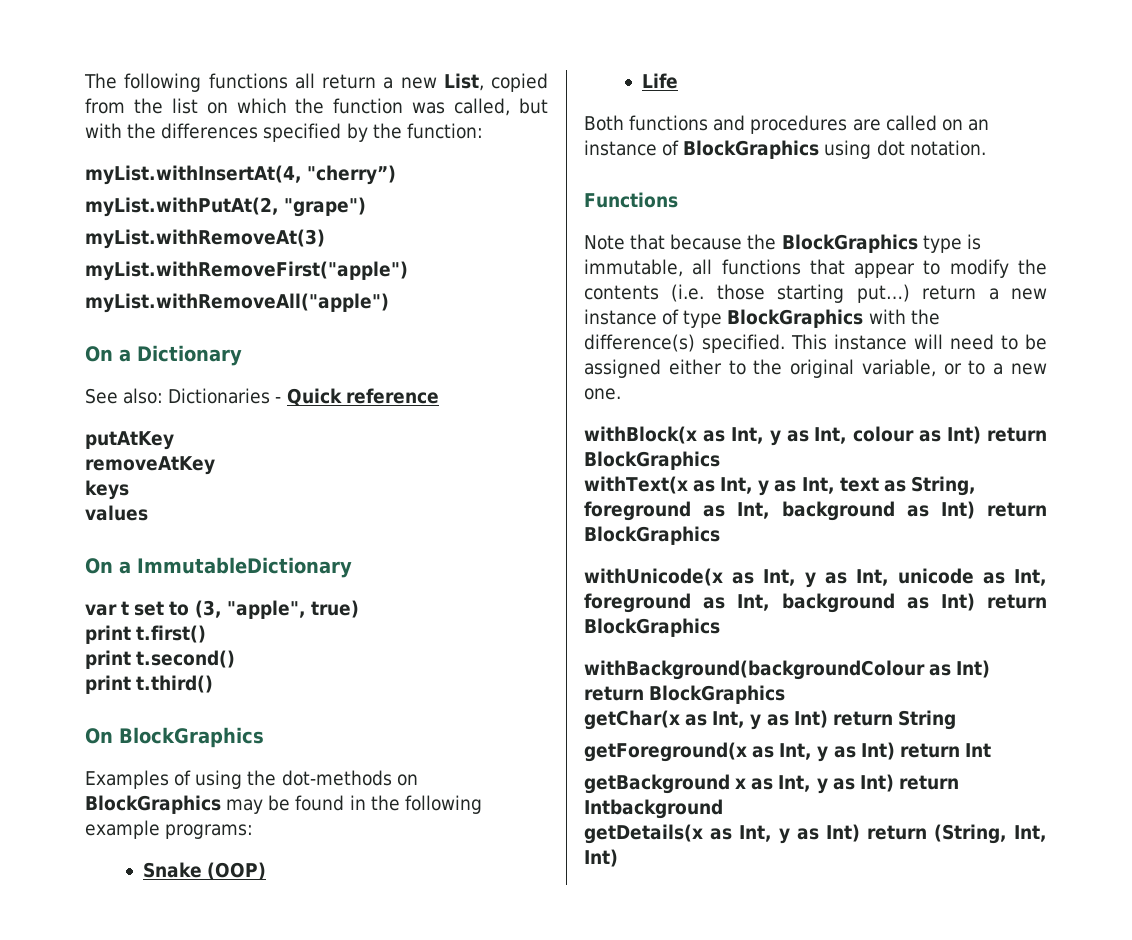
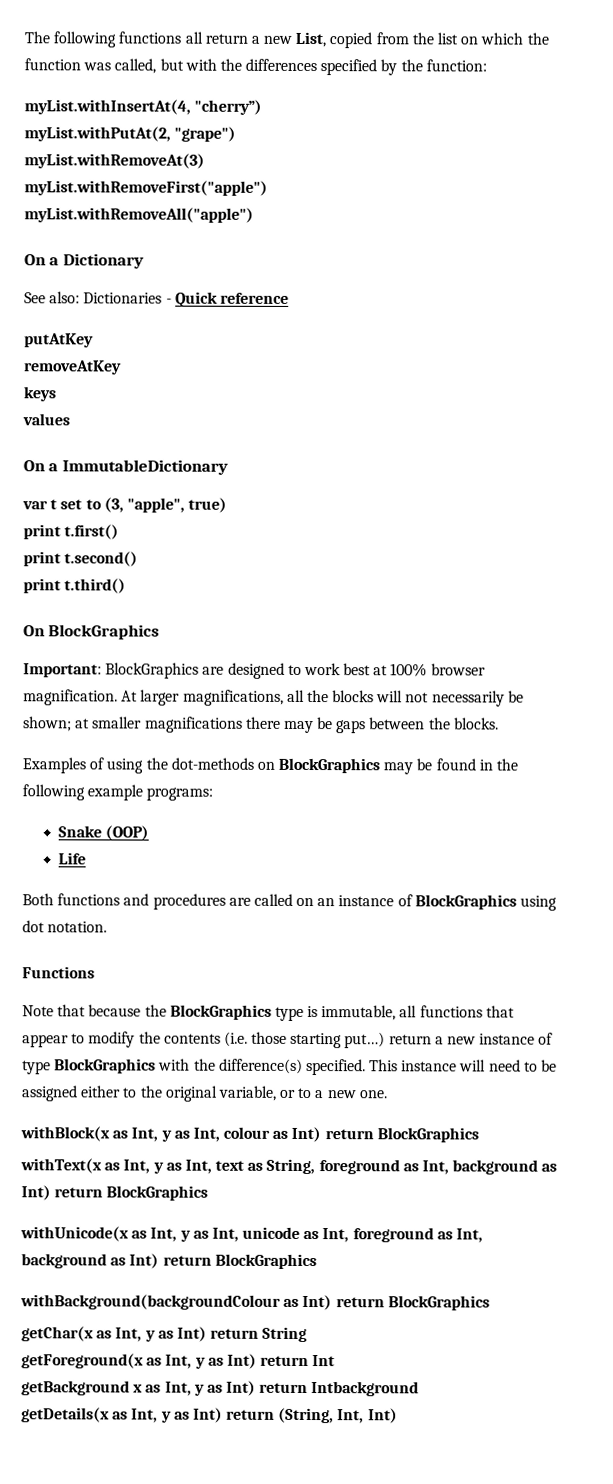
(264, 737) none -> [23,662,486,679] [23,689,524,707] [23,716,499,734] // Important: BlockGraphics are designed to work best at 100% browser magnification. At larger magnifications, all the blocks will not necessarily be shown; at smaller magnifications there may be gaps between the blocks.

